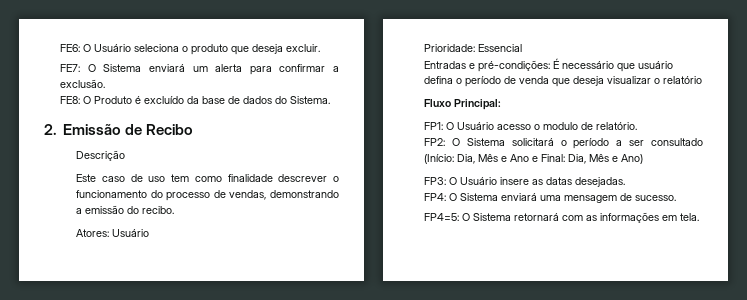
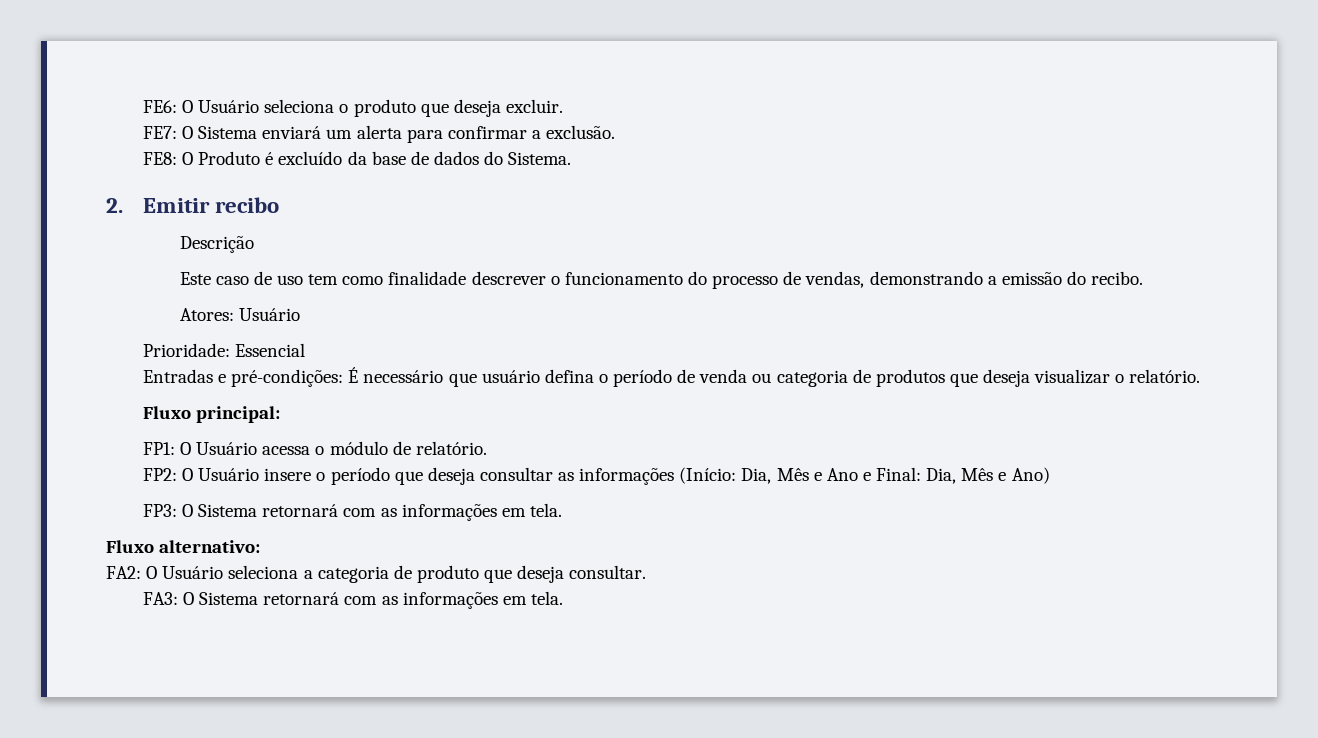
[62,124,193,135] Emissão de Recibo -> [142,197,280,213] Emitir recibo
(550, 80) none -> [752,369,945,387] ou categoria de produtos
[663,76,703,84] [424,99,502,110] relatório // Fluxo Principal: -> [1129,369,1201,383] [142,406,280,423] relatório. // Fluxo principal:
[497,122,579,130] acesso o modulo -> [262,441,388,455] acessa o módulo
[466,138,703,149] Sistema solicitará o período a ser consultado -> [198,467,675,485] Usuário insere o período que deseja consultar as informações
[460,177,626,187] [424,193,677,203] [424,213,460,221] Usuário insere as datas desejadas. // FP4: O Sistema enviará uma mensagem de sucesso. // FP4=5: -> [198,503,562,521] [106,540,261,553] [106,565,647,583] [142,592,178,605] Sistema retornará com as informações em tela. // Fluxo alternativo: // FA2: O Usuário seleciona a categoria de produto que deseja consultar. // FA3:

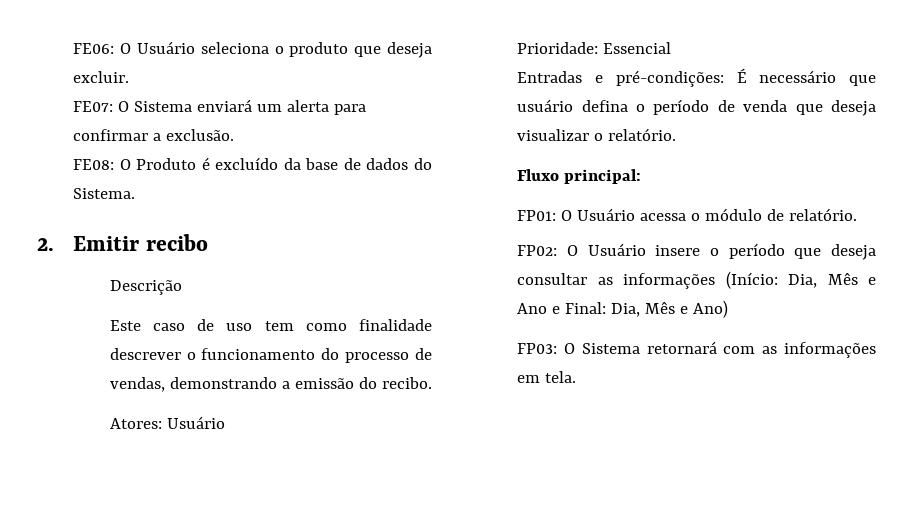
[142,100,177,113] FE6: -> [73,43,115,54] FE06:
[142,126,177,139] FE7: -> [73,101,114,112] FE07:
[142,152,177,165] FE8: -> [73,159,115,170] FE08:
[752,369,945,387] ou categoria de produtos -> (788, 106) none
[142,442,175,455] FP1: -> [517,210,557,221] FP01:
[142,468,177,481] FP2: -> [517,245,558,256] FP02:
[142,503,562,521] [106,540,261,553] [106,565,647,583] [142,591,563,609] FP3: O Sistema retornará com as informações em tela. // Fluxo alternativo: // FA2: O Usuário seleciona a categoria de produto que deseja consultar. // FA3: O Sistema retornará com as informações em tela. -> [517,341,876,358] [517,371,577,383] FP03: O Sistema retornará com as informações em tela.

